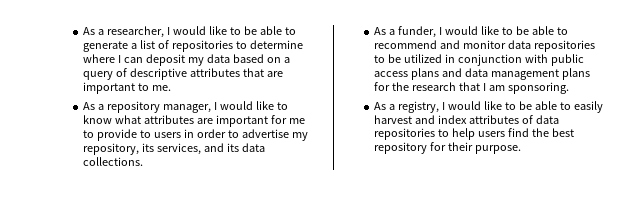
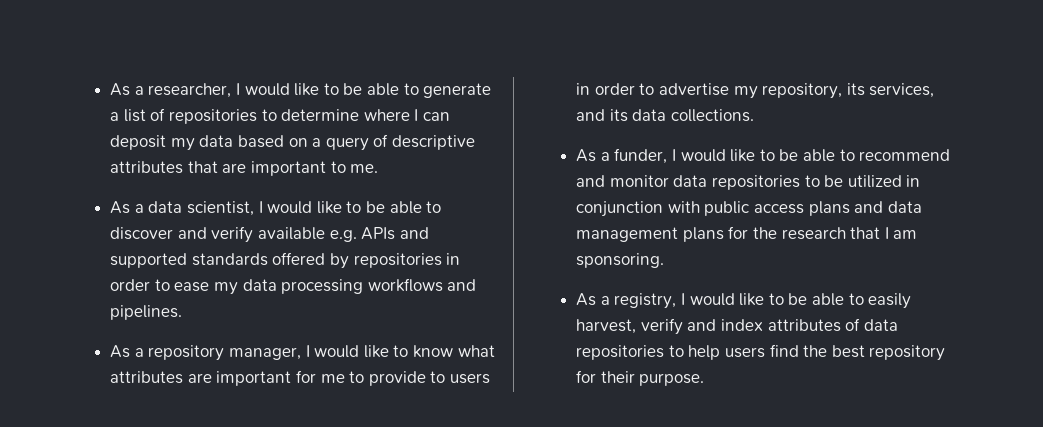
(172, 88) none -> [110,201,442,216] [110,226,429,243] [110,252,461,269] [110,278,477,295] [110,305,183,320] // As a data scientist, I would like to be able to discover and verify available e.g. APIs and supported standards offered by repositories in order to ease my data processing workflows and pipelines.
[374,115,413,124] harvest -> [576,318,683,335] harvest, verify

